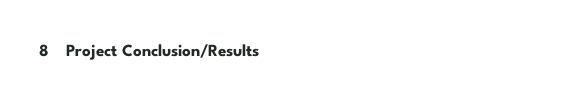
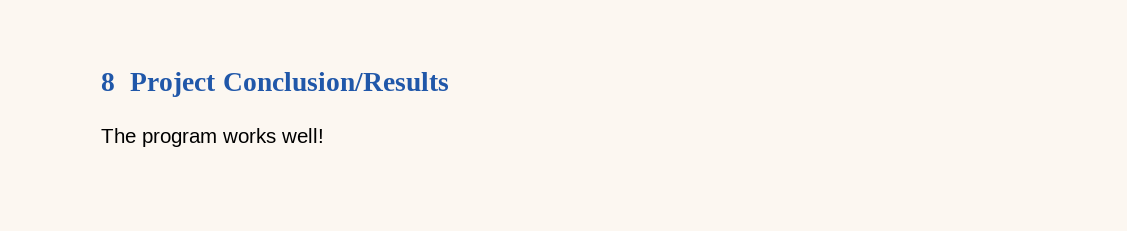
(259, 51) none -> [101,128,324,147] // The program works well!

